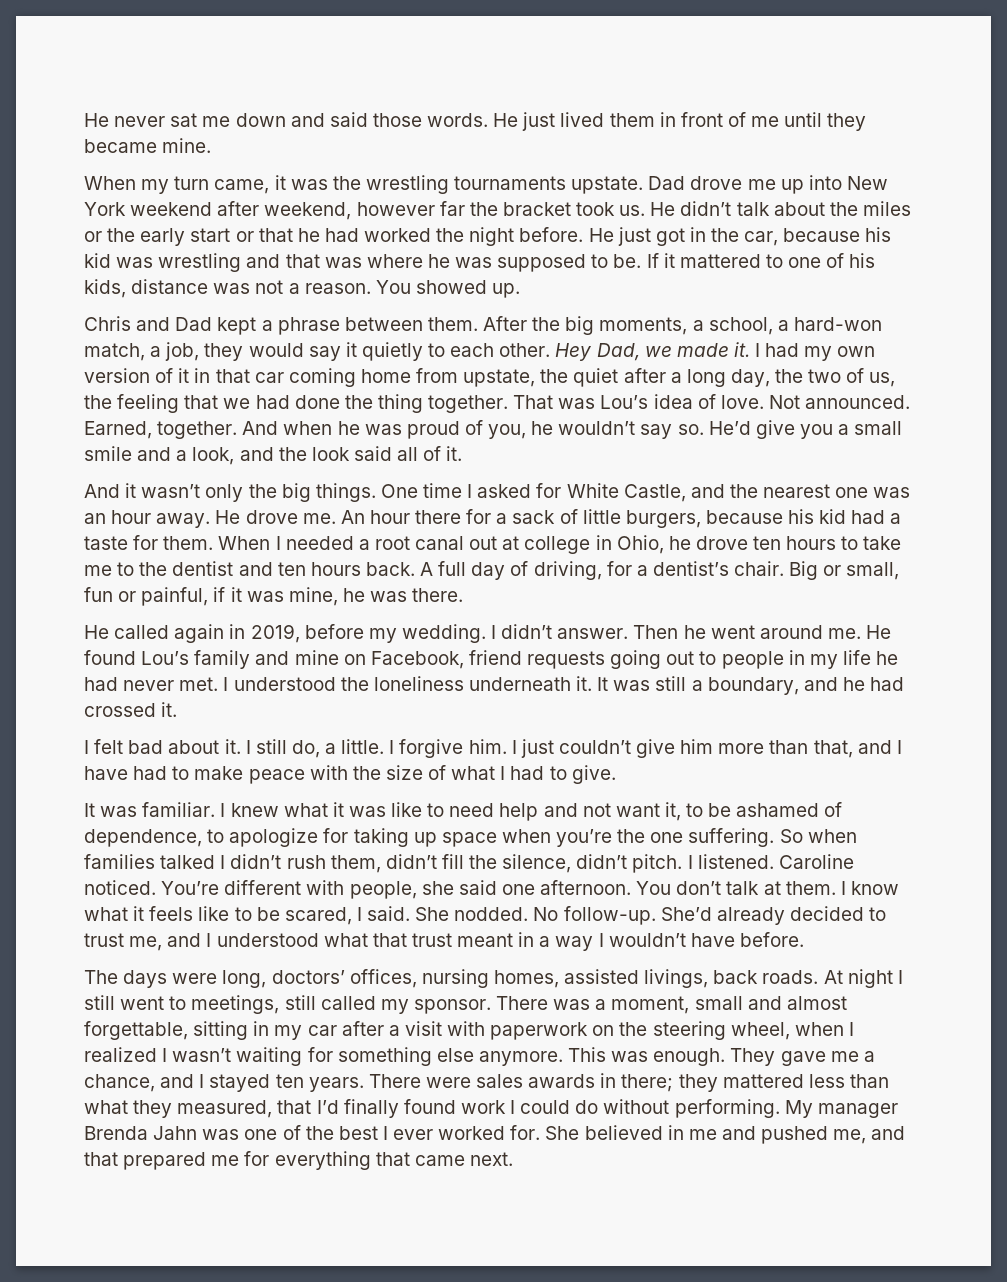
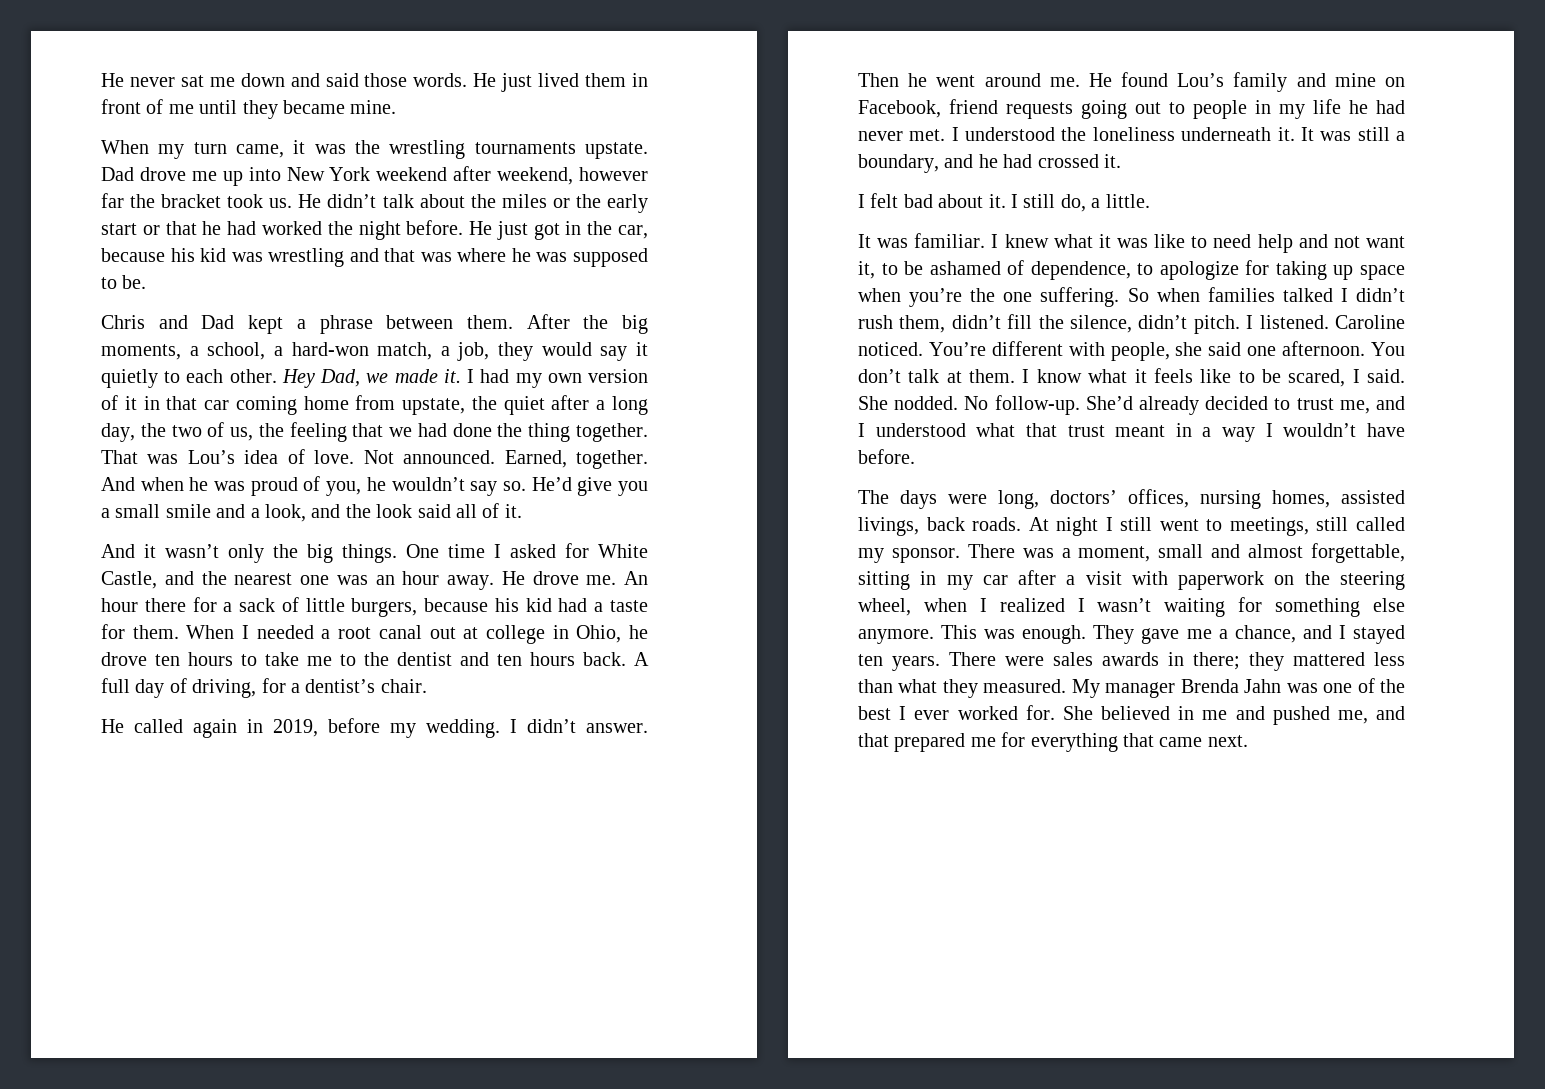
[646,253,876,268] [84,279,521,298] If it mattered to one of his kids, distance was not a reason. You showed up. -> (147, 282) none
[789,561,900,580] [84,587,464,606] Big or small, fun or painful, if it was mine, he was there. -> (427, 686) none
[389,739,902,758] [84,765,616,784] I forgive him. I just couldn’t give him more than that, and I have had to make peace with the size of what I had to give. -> (1150, 201) none
[177,1099,780,1118] measured, that I’d finally found work I could do without performing. -> [983,679,1067,693] measured.

